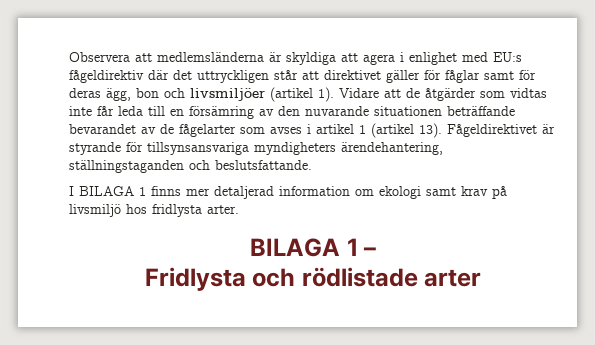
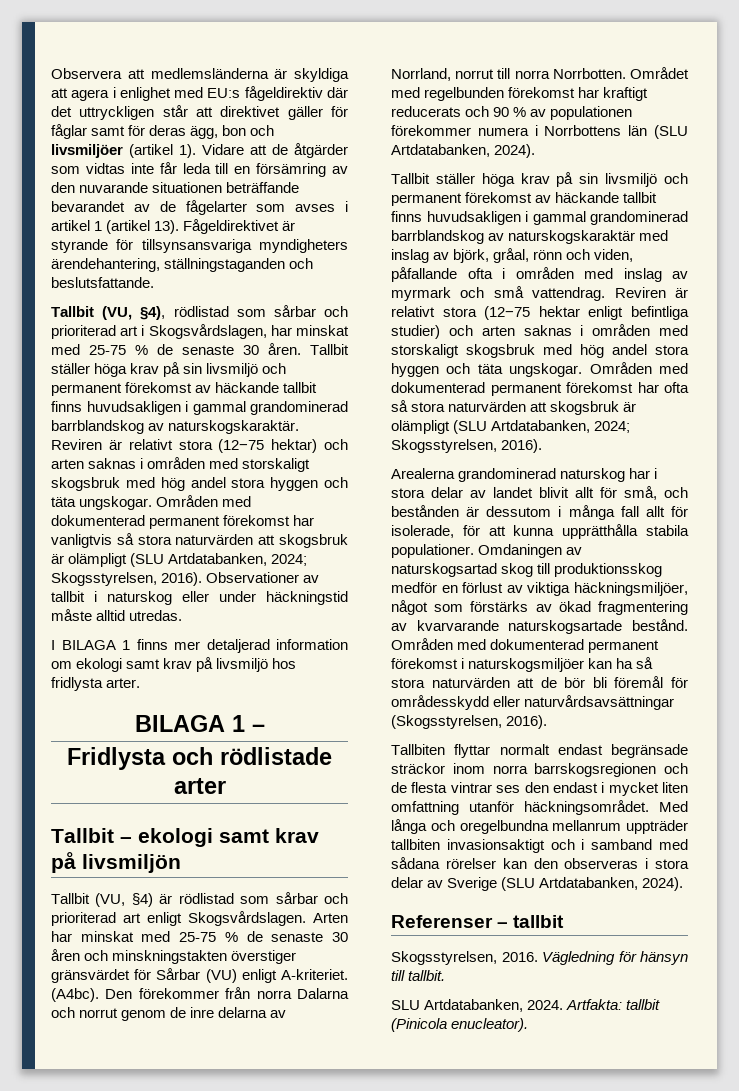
(312, 165) none -> [51,305,348,320] [51,324,349,339] [51,343,349,355] [51,362,287,377] [51,382,318,396] [51,401,348,415] [51,420,300,434] [51,439,348,453] [51,457,311,472] [51,477,348,491] [51,495,252,510] [51,515,315,529] [51,533,348,548] [51,553,308,567] [51,572,320,586] [51,591,348,605] [51,609,183,621] // Tallbit (VU, §4), rödlistad som sårbar och prioriterad art i Skogsvårdslagen, har minskat med 25-75 % de senaste 30 åren. Tallbit ställer höga krav på sin livsmiljö och permanent förekomst av häckande tallbit finns huvudsakligen i gammal grandominerad barrblandskog av naturskogskaraktär. Reviren är relativt stora (12−75 hektar) och arten saknas i områden med storskaligt skogsbruk med hög andel stora hyggen och täta ungskogar. Områden med dokumenterad permanent förekomst har vanligtvis så stora naturvärden att skogsbruk är olämpligt (SLU Artdatabanken, 2024; Skogsstyrelsen, 2016). Observationer av tallbit i naturskog eller under häckningstid måste alltid utredas.
(482, 278) none -> [51,828,319,847] [51,852,181,873] [51,892,349,907] [51,911,348,926] [51,931,349,942] [51,949,297,964] [51,968,348,983] [51,987,349,1002] [51,1007,287,1021] [391,67,689,81] [391,87,649,101] [391,106,633,120] [391,125,688,139] [391,144,536,158] [391,172,688,187] [391,192,658,206] [391,211,688,225] [391,230,669,244] [391,248,634,263] [391,267,688,282] [391,286,688,301] [391,306,689,320] [391,324,688,339] [391,344,689,358] [391,362,688,377] [391,382,689,396] [391,400,637,415] [391,420,631,434] [391,439,543,453] [391,468,658,482] [391,486,688,500] [391,505,688,520] [391,524,689,539] [391,544,583,558] [391,563,663,577] [391,582,688,596] [391,600,688,615] [391,619,688,634] [391,638,660,653] [391,657,654,672] [391,676,688,688] [391,695,675,710] [391,715,548,729] [391,744,688,758] [391,763,688,777] [391,782,688,796] [391,800,688,815] [391,819,688,834] [391,839,688,853] [391,857,689,869] [391,877,684,891] [391,915,565,928] [391,951,688,965] [391,970,446,981] [391,999,661,1012] [391,1018,529,1032] // Tallbit – ekologi samt krav på livsmiljön // Tallbit (VU, §4) är rödlistad som sårbar och prioriterad art enligt Skogsvårdslagen. Arten har minskat med 25-75 % de senaste 30 åren och minskningstakten överstiger gränsvärdet för Sårbar (VU) enligt A-kriteriet. (A4bc). Den förekommer från norra Dalarna och norrut genom de inre delarna av Norrland, norrut till norra Norrbotten. Området med regelbunden förekomst har kraftigt reducerats och 90 % av populationen förekommer numera i Norrbottens län (SLU Artdatabanken, 2024). // Tallbit ställer höga krav på sin livsmiljö och permanent förekomst av häckande tallbit finns huvudsakligen i gammal grandominerad barrblandskog av naturskogskaraktär med inslag av björk, gråal, rönn och viden, påfallande ofta i områden med inslag av myrmark och små vattendrag. Reviren är relativt stora (12−75 hektar enligt befintliga studier) och arten saknas i områden med storskaligt skogsbruk med hög andel stora hyggen och täta ungskogar. Områden med dokumenterad permanent förekomst har ofta så stora naturvärden att skogsbruk är olämpligt (SLU Artdatabanken, 2024; Skogsstyrelsen, 2016). // Arealerna grandominerad naturskog har i stora delar av landet blivit allt för små, och bestånden är dessutom i många fall allt för isolerade, för att kunna upprätthålla stabila populationer. Omdaningen av naturskogsartad skog till produktionsskog medför en förlust av viktiga häckningsmiljöer, något som förstärks av ökad fragmentering av kvarvarande naturskogsartade bestånd. Områden med dokumenterad permanent förekomst i naturskogsmiljöer kan ha så stora naturvärden att de bör bli föremål för områdesskydd eller naturvårdsavsättningar (Skogsstyrelsen, 2016). // Tallbiten flyttar normalt endast begränsade sträckor inom norra barrskogsregionen och de flesta vintrar ses den endast i mycket liten omfattning utanför häckningsområdet. Med långa och oregelbundna mellanrum uppträder tallbiten invasionsaktigt och i samband med sådana rörelser kan den observeras i stora delar av Sverige (SLU Artdatabanken, 2024). // Referenser – tallbit // Skogsstyrelsen, 2016. Vägledning för hänsyn till tallbit. // SLU Artdatabanken, 2024. Artfakta: tallbit (Pinicola enucleator).

